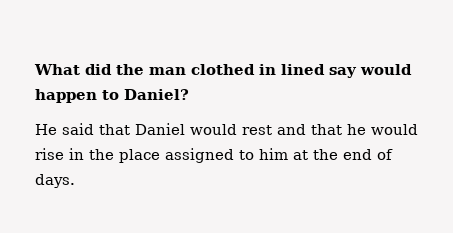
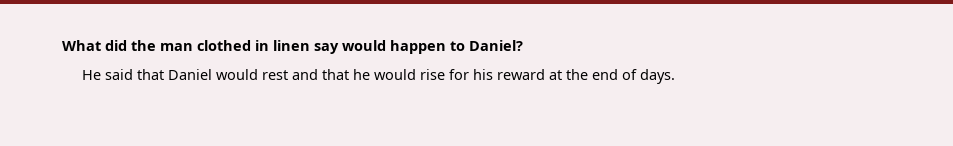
[281,64,325,75] lined -> [273,40,310,51] linen
[69,148,288,163] in the place assigned to him -> [449,69,546,80] for his reward

